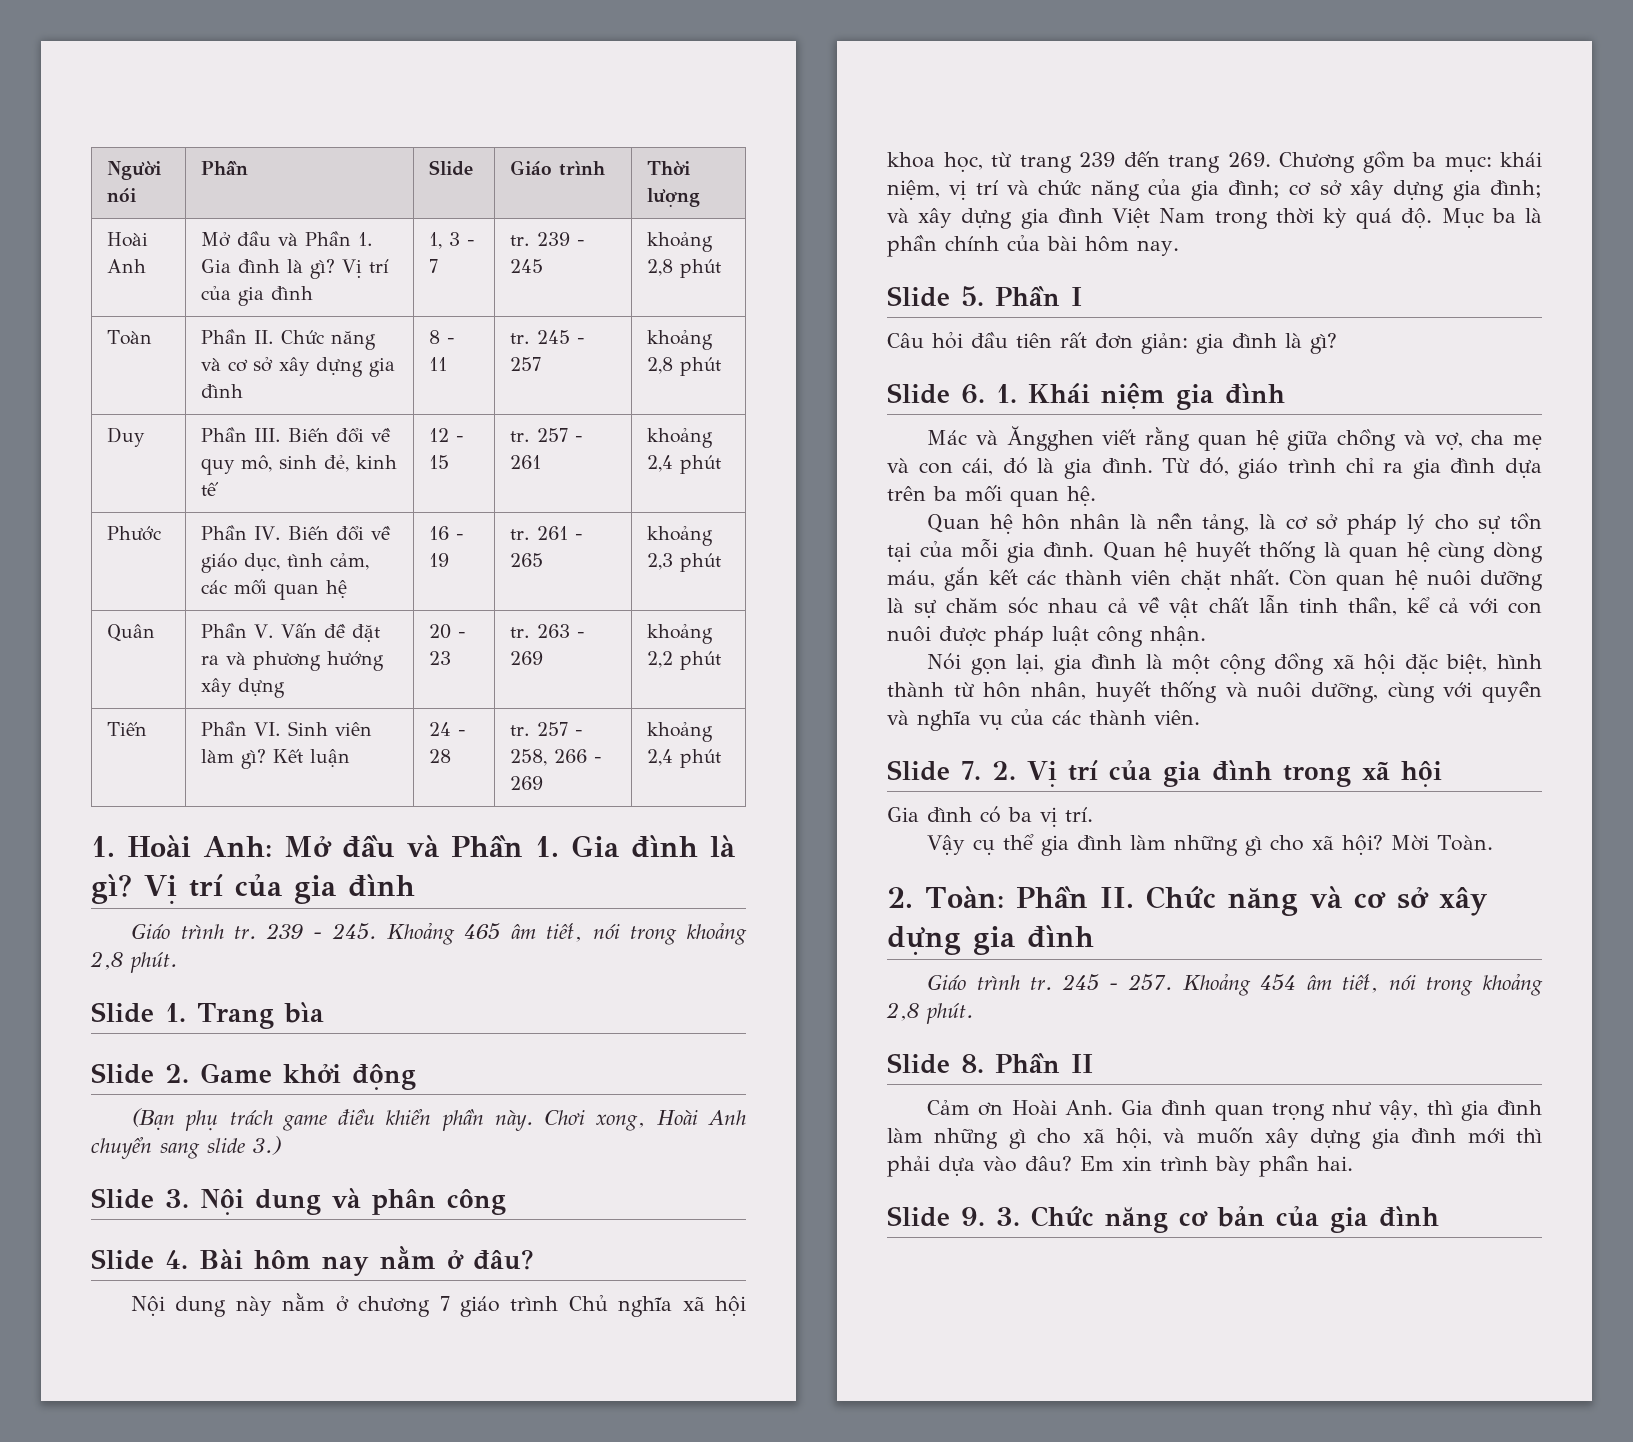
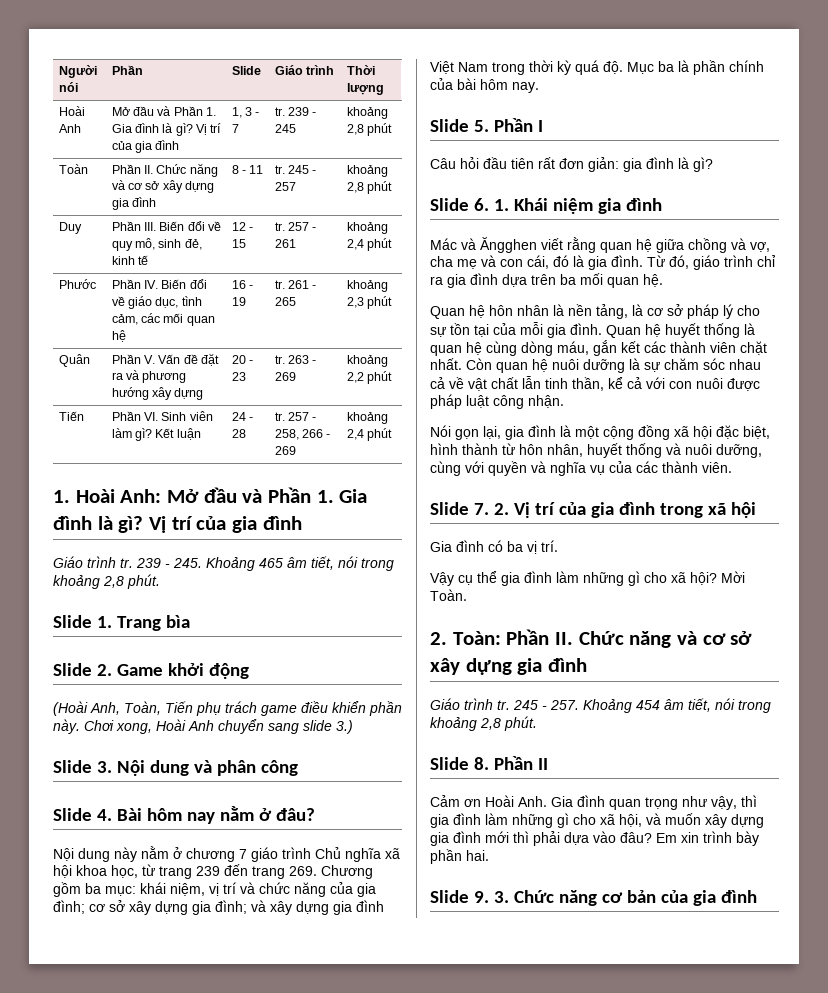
[131,1108,176,1130] (Bạn -> [53,701,193,716] (Hoài Anh, Toàn, Tiến

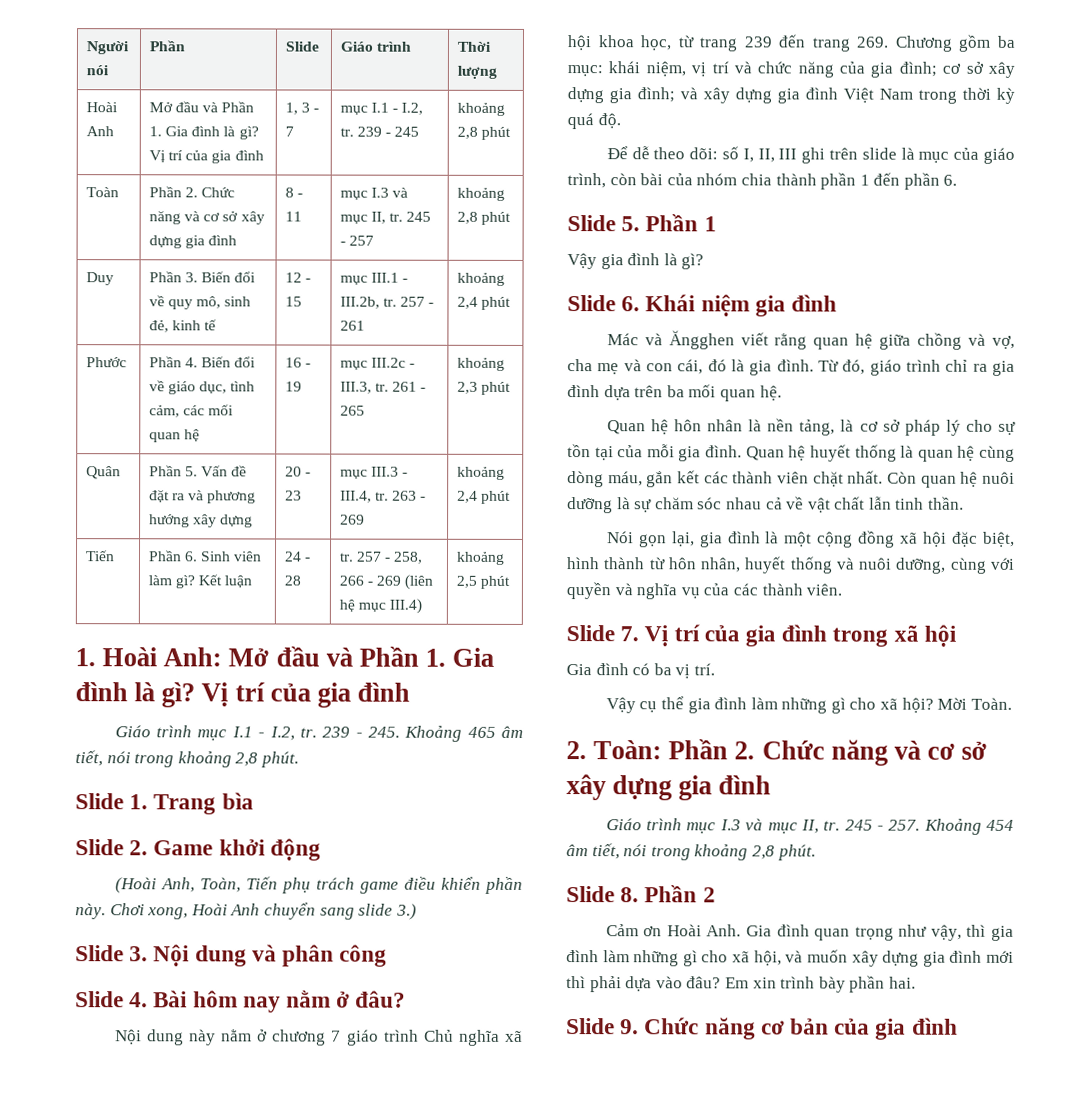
(239, 128) none -> [339,102,424,115] mục I.1 - I.2,
[143,165,153,174] II. -> [185,187,199,198] 2.
(264, 169) none -> [339,187,409,200] [339,211,387,224] mục I.3 và mục II,
[143,222,156,231] III. -> [185,272,199,283] 3.
(246, 243) none -> [339,272,409,285] [339,296,380,309] mục III.1 - III.2b,
[143,280,158,289] IV. -> [185,357,199,368] 4.
(246, 301) none -> [339,357,416,370] [339,381,372,394] mục III.2c - III.3,
[143,355,155,364] V. -> [185,466,199,477] 5.
(246, 376) none -> [339,466,409,479] [339,490,372,503] mục III.3 - III.4,
[346,372,364,383] 2,2 -> [456,490,478,503] 2,4
[143,412,158,421] VI. -> [184,551,199,562] 6.
[346,412,388,424] [346,429,364,440] | khoảng 2,4 -> [404,574,434,590] [338,598,423,614] [455,551,505,565] [455,575,477,588] (liên hệ mục III.4) | khoảng 2,5
(116, 562) none -> [197,726,295,741] mục I.1 - I.2,
[627,60,764,75] [430,78,539,93] [430,118,543,132] [430,157,619,172] Mục ba là phần chính của bài hôm nay. // Slide 5. Phần I // Câu hỏi đầu tiên rất đơn giản: -> [606,146,1015,164] [567,172,958,190] [567,214,717,232] [567,253,597,270] // Để dễ theo dõi: số I, II, III ghi trên slide là mục của giáo trình, còn bài của nhóm chia thành phần 1 đến phần 6. // Slide 5. Phần 1 // Vậy
[493,199,509,211] 1. -> (641, 304) none
[572,377,760,391] [430,394,564,409] thần, kể cả với con nuôi được pháp luật công nhận. -> [928,496,965,510] thần.
[493,503,509,515] 2. -> (640, 634) none
[555,632,574,645] II. -> [734,741,756,760] 2.
(493, 704) none -> [686,818,819,834] mục I.3 và mục II,
[537,758,548,770] II -> [702,887,716,903] 2
[493,891,509,903] 3. -> (640, 1027) none

